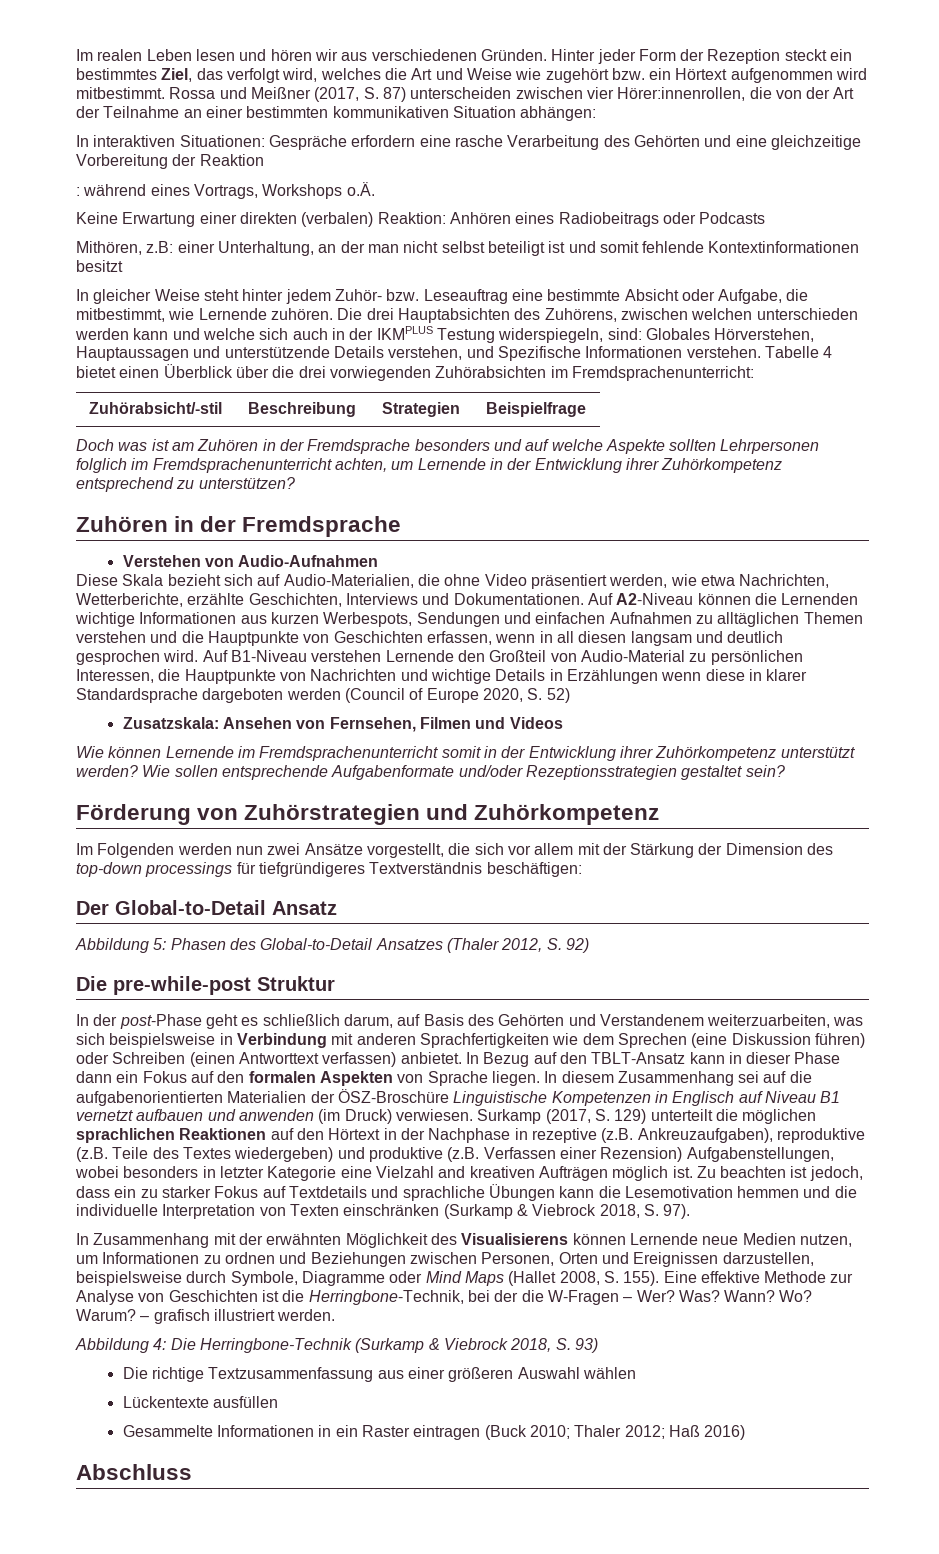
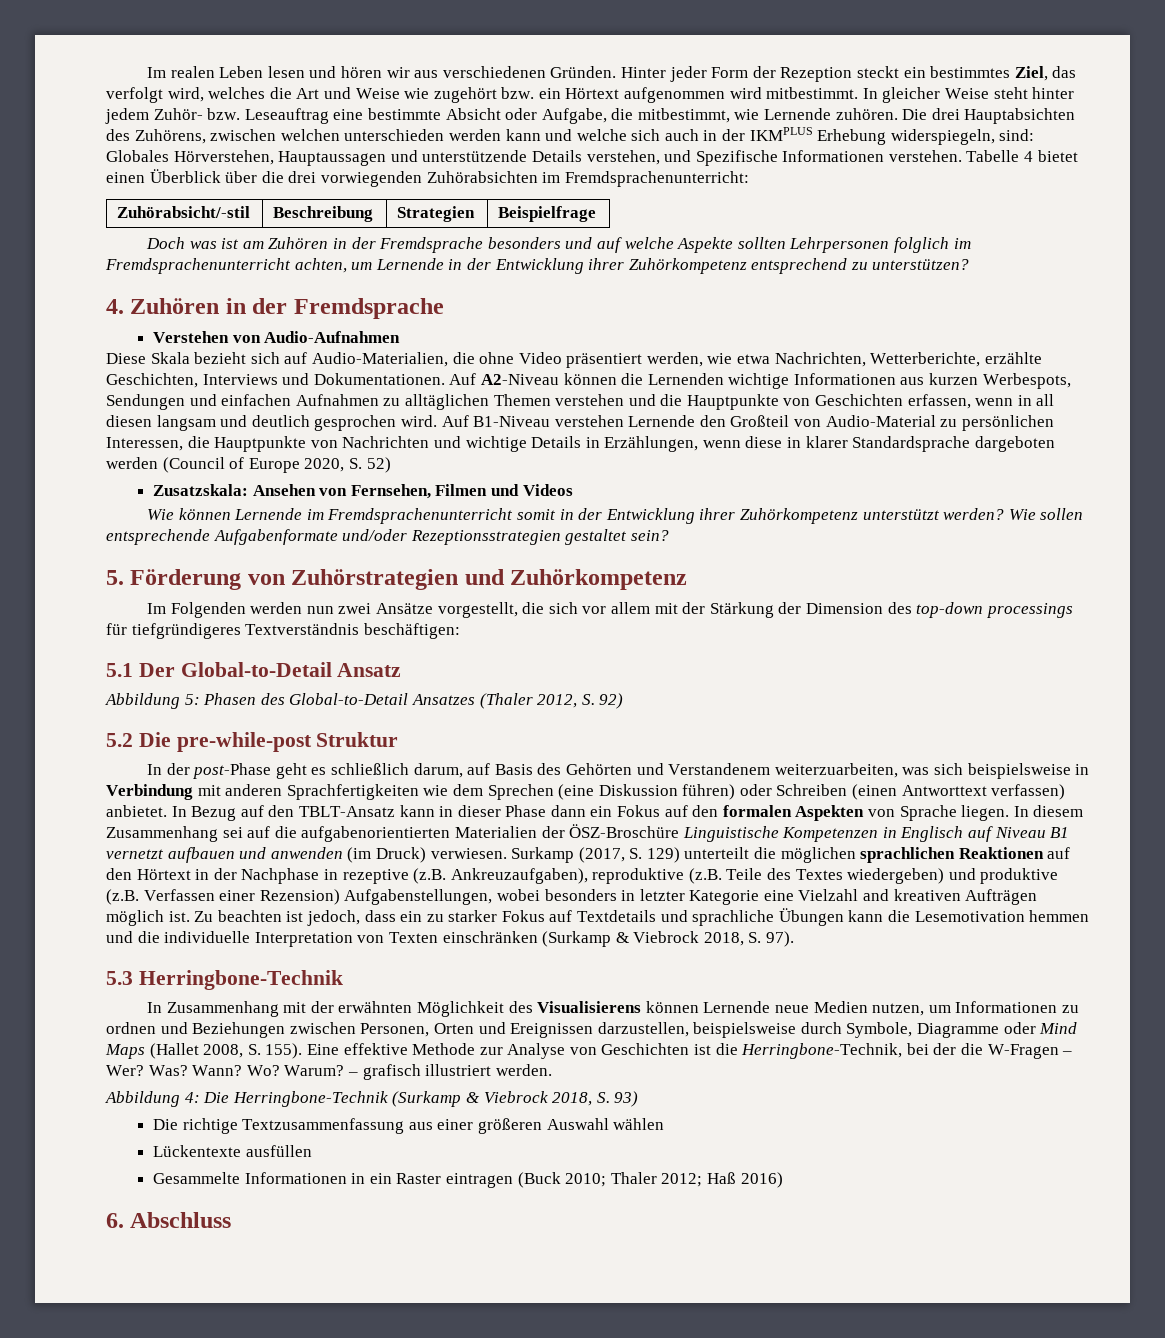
[169,87,855,102] [76,106,597,121] [76,135,861,150] [76,154,264,169] [76,182,375,199] [76,212,766,227] [76,241,860,256] [76,260,123,272] Rossa und Meißner (2017, S. 87) unterscheiden zwischen vier Hörer:innenrollen, die von der Art der Teilnahme an einer bestimmten kommunikativen Situation abhängen: // In interaktiven Situationen: Gespräche erfordern eine rasche Verarbeitung des Gehörten und eine gleichzeitige Vorbereitung der Reaktion // : während eines Vortrags, Workshops o.Ä. // Keine Erwartung einer direkten (verbalen) Reaktion: Anhören eines Radiobeitrags oder Podcasts // Mithören, z.B: einer Unterhaltung, an der man nicht selbst beteiligt ist und somit fehlende Kontextinformationen besitzt // -> (859, 93) none
[436,328,495,343] Testung -> [817,129,887,145] Erhebung
(295, 483) none -> [106,299,124,314] 4.
[566,669,658,684] Erzählungen -> [604,436,699,452] Erzählungen,
(785, 771) none -> [106,570,124,585] 5.
(582, 869) none -> [106,663,133,677] 5.1
(589, 945) none -> [106,733,133,747] 5.2
(691, 1211) none -> [106,970,343,990] // 5.3 Herringbone-Technik
(746, 1432) none -> [106,1213,124,1228] 6.

